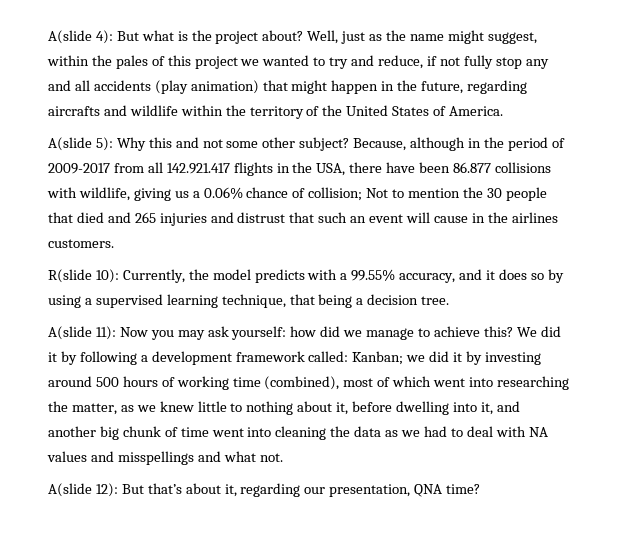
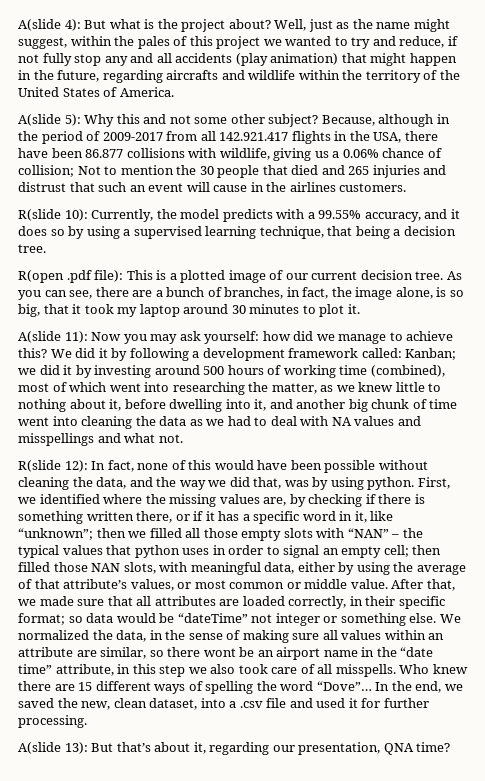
(450, 300) none -> [18,270,462,283] [18,287,464,300] [18,304,360,317] // R(open .pdf file): This is a plotted image of our current decision tree. As you can see, there are a bunch of branches, in fact, the image alone, is so big, that it took my laptop around 30 minutes to plot it.
[48,483,118,497] // A(slide 12): -> [18,460,428,473] [18,477,450,490] [18,494,425,507] [18,511,394,524] [18,528,423,541] [18,545,442,558] [18,562,466,575] [18,579,455,591] [18,596,445,609] [18,613,461,626] [18,630,445,643] [18,647,434,660] [18,664,468,677] [18,681,463,694] [18,698,429,710] [18,715,87,728] [18,742,88,754] // R(slide 12): In fact, none of this would have been possible without cleaning the data, and the way we did that, was by using python. First, we identified where the missing values are, by checking if there is something written there, or if it has a specific word in it, like “unknown”; then we filled all those empty slots with “NAN” – the typical values that python uses in order to signal an empty cell; then filled those NAN slots, with meaningful data, either by using the average of that attribute’s values, or most common or middle value. After that, we made sure that all attributes are loaded correctly, in their specific format; so data would be “dateTime” not integer or something else. We normalized the data, in the sense of making sure all values within an attribute are similar, so there wont be an airport name in the “date time” attribute, in this step we also took care of all misspells. Who knew there are 15 different ways of spelling the word “Dove”… In the end, we saved the new, clean dataset, into a .csv file and used it for further processing. // A(slide 13):

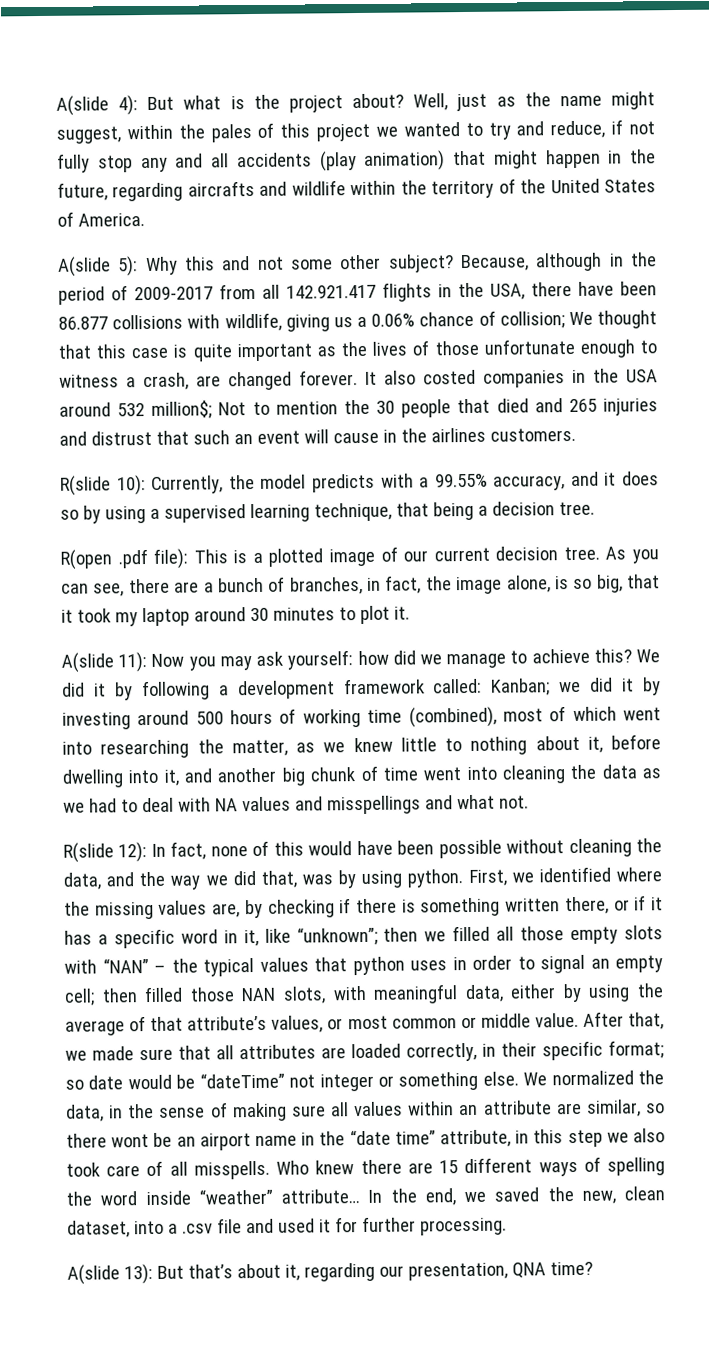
(74, 171) none -> [568,310,658,329] [58,338,657,362] [59,368,658,391] [59,400,213,419] We thought that this case is quite important as the lives of those unfortunate enough to witness a crash, are changed forever. It also costed companies in the USA around 532 million$;
[86,613,114,623] data -> [88,1075,124,1090] date
[316,681,372,691] “Dove”… -> [145,1188,360,1206] inside “weather” attribute…

